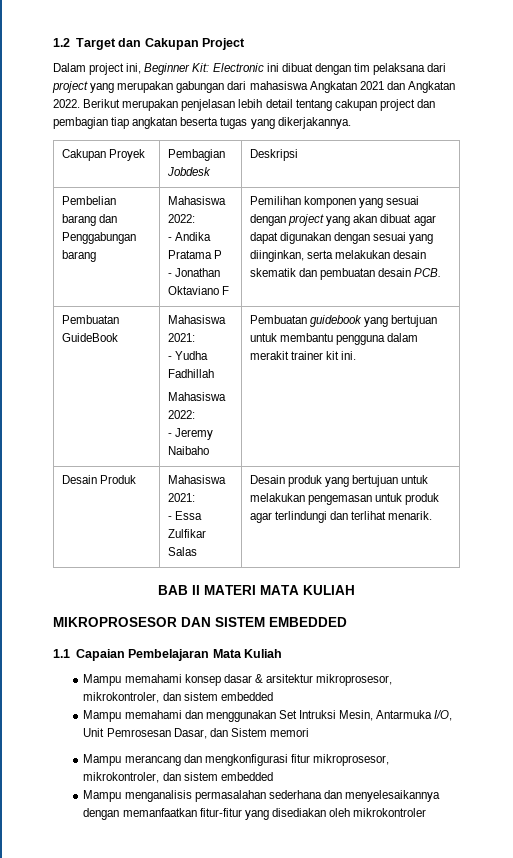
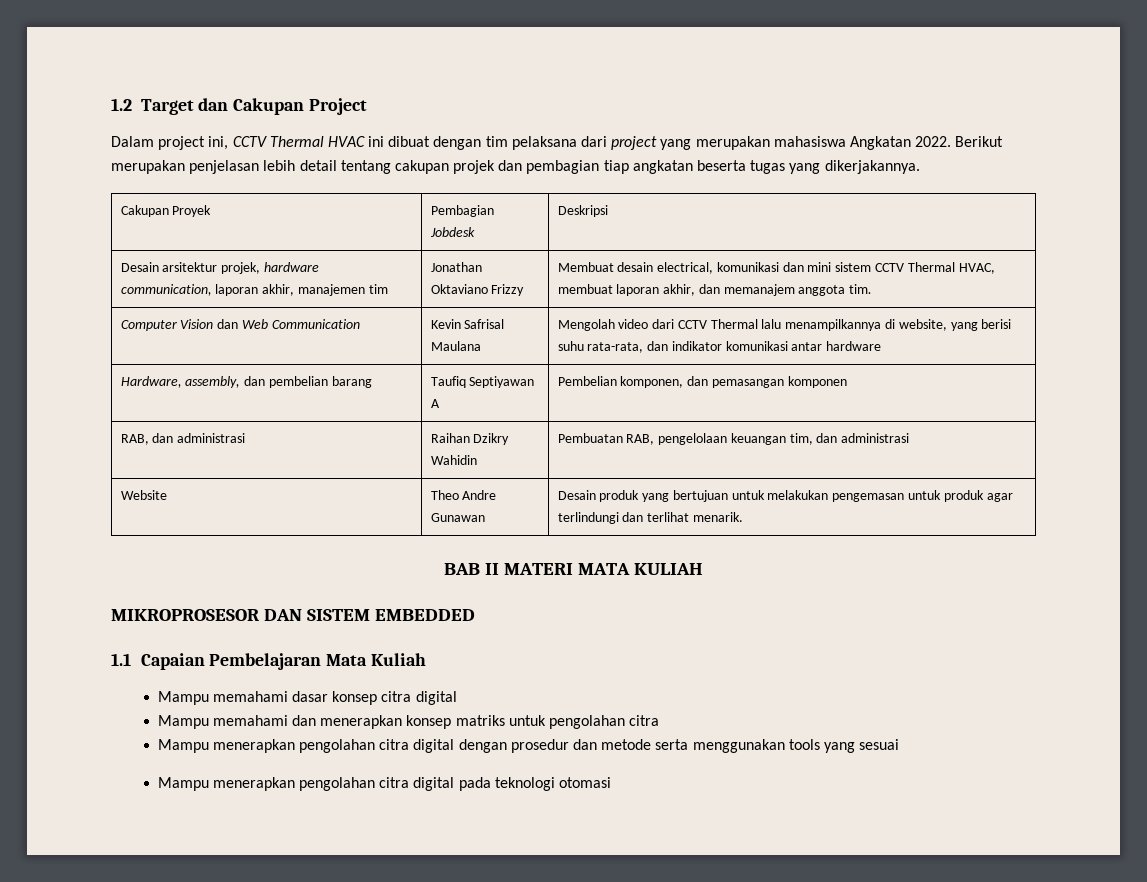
[144,63,264,75] Beginner Kit: Electronic -> [232,136,365,147] CCTV Thermal HVAC
[176,81,405,93] gabungan dari mahasiswa Angkatan 2021 dan -> [773,136,846,147] mahasiswa
[379,99,415,111] project -> [453,160,496,174] projek
[61,196,116,205] [61,214,118,226] [61,232,136,244] [61,250,96,262] [167,196,226,205] [167,214,195,223] [167,232,212,241] [167,250,223,259] [167,268,221,277] [167,286,230,295] [249,196,420,208] [249,214,436,226] [249,232,434,244] [249,250,427,262] [249,268,442,280] [61,315,119,324] [61,333,118,342] [167,315,226,324] [167,333,195,342] [167,351,209,360] [167,369,214,378] [167,392,226,401] [167,410,195,419] [167,428,214,440] [167,446,209,455] [249,315,438,327] [249,333,419,345] [249,351,357,360] [61,475,137,484] [167,475,226,484] [167,493,195,502] [167,511,203,520] [167,529,206,538] [167,547,197,556] Pembelian barang dan Penggabungan barang | Mahasiswa 2022: // - Andika Pratama P // - Jonathan Oktaviano F | Pemilihan komponen yang sesuai dengan project yang akan dibuat agar dapat digunakan dengan sesuai yang diinginkan, serta melakukan desain skematik dan pembuatan desain PCB. // Pembuatan GuideBook | Mahasiswa 2021: // - Yudha Fadhillah // Mahasiswa 2022: // - Jeremy Naibaho | Pembuatan guidebook yang bertujuan untuk membantu pengguna dalam merakit trainer kit ini. // Desain Produk | Mahasiswa 2021: // - Essa Zulfikar Salas -> [120,262,319,274] [120,284,388,296] [430,262,482,272] [430,284,525,296] [557,262,995,274] [557,284,873,296] [120,319,360,331] [430,319,505,329] [430,341,481,351] [557,319,1012,331] [557,341,882,353] [120,376,372,388] [430,376,535,388] [430,399,440,408] [557,376,847,388] [120,433,246,445] [430,433,510,445] [430,455,477,465] [557,433,910,445] [120,490,167,500] [430,490,497,500] [430,513,485,522] Desain arsitektur projek, hardware communication, laporan akhir, manajemen tim | Jonathan Oktaviano Frizzy | Membuat desain electrical, komunikasi dan mini sistem CCTV Thermal HVAC, membuat laporan akhir, dan memanajem anggota tim. // Computer Vision dan Web Communication | Kevin Safrisal Maulana | Mengolah video dari CCTV Thermal lalu menampilkannya di website, yang berisi suhu rata-rata, dan indikator komunikasi antar hardware // Hardware, assembly, dan pembelian barang | Taufiq Septiyawan A | Pembelian komponen, dan pemasangan komponen // RAB, dan administrasi | Raihan Dzikry Wahidin | Pembuatan RAB, pengelolaan keuangan tim, dan administrasi // Website | Theo Andre Gunawan
[184,674,393,686] [83,692,273,703] [83,710,453,722] [83,728,309,739] [83,754,389,766] [83,772,273,783] [83,790,440,802] [83,808,427,820] konsep dasar & arsitektur mikroprosesor, mikrokontroler, dan sistem embedded // Mampu memahami dan menggunakan Set Intruksi Mesin, Antarmuka I/O, Unit Pemrosesan Dasar, dan Sistem memori // Mampu merancang dan mengkonfigurasi fitur mikroprosesor, mikrokontroler, dan sistem embedded // Mampu menganalisis permasalahan sederhana dan menyelesaikannya dengan memanfaatkan fitur-fitur yang disediakan oleh mikrokontroler -> [292,691,457,705] [157,715,660,729] [157,739,900,753] [157,777,611,791] dasar konsep citra digital // Mampu memahami dan menerapkan konsep matriks untuk pengolahan citra // Mampu menerapkan pengolahan citra digital dengan prosedur dan metode serta menggunakan tools yang sesuai // Mampu menerapkan pengolahan citra digital pada teknologi otomasi

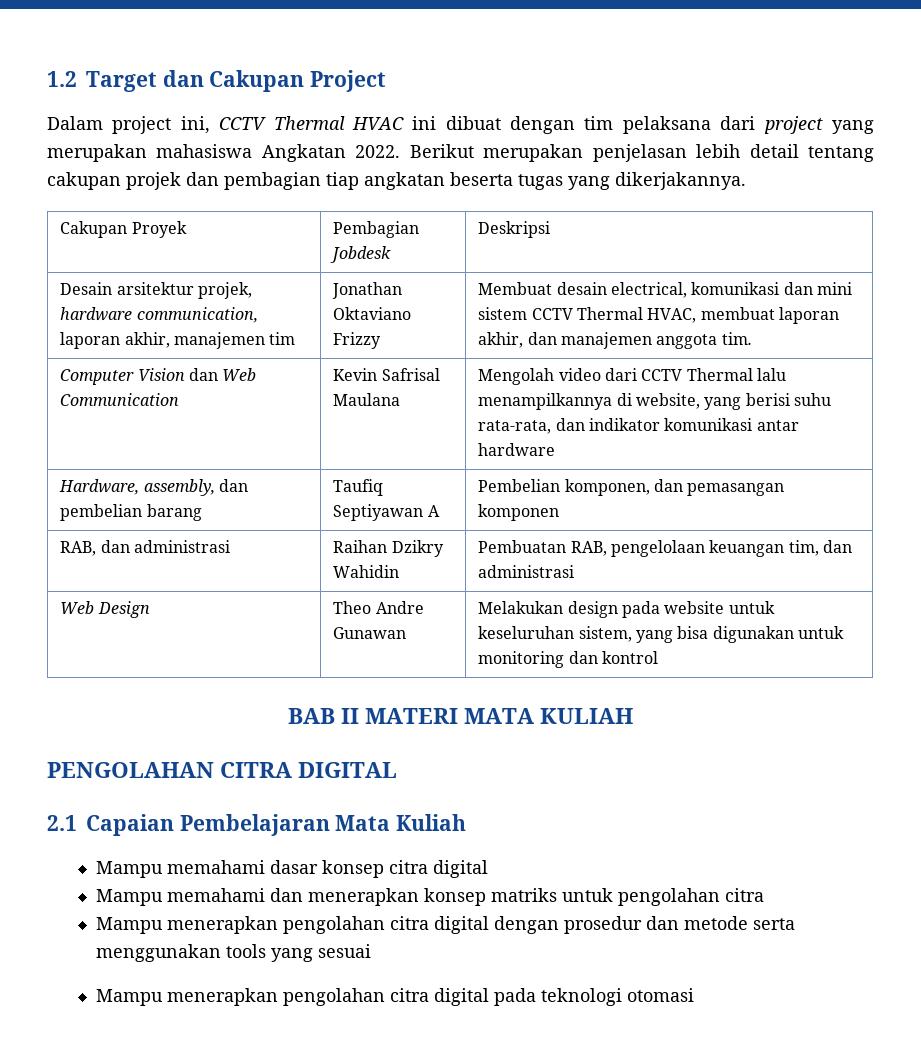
[723,284,795,296] memanajem -> [561,332,653,349] manajemen
[120,490,167,500] Website -> [60,601,150,618] Web Design
[557,490,1013,502] [557,512,743,524] Desain produk yang bertujuan untuk melakukan pengemasan untuk produk agar terlindungi dan terlihat menarik. -> [478,601,775,618] [478,626,845,643] [478,651,659,668] Melakukan design pada website untuk keseluruhan sistem, yang bisa digunakan untuk monitoring dan kontrol
[111,609,475,621] [111,653,131,666] MIKROPROSESOR DAN SISTEM EMBEDDED // 1.1 -> [47,762,398,778] [47,815,77,831] PENGOLAHAN CITRA DIGITAL // 2.1

